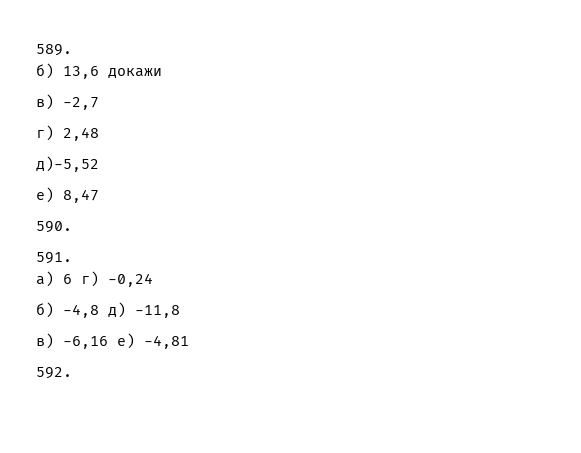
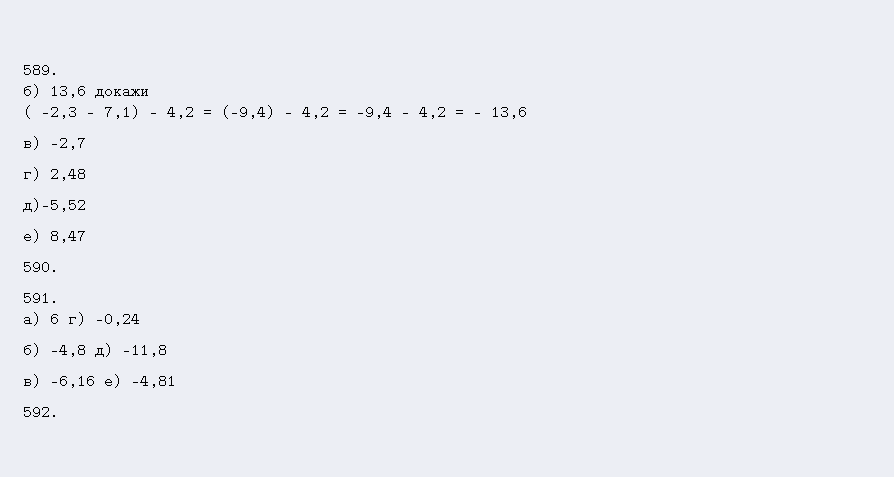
(162, 73) none -> [23,105,527,119] // ( -2,3 – 7,1) – 4,2 = (-9,4) – 4,2 = -9,4 – 4,2 = - 13,6

